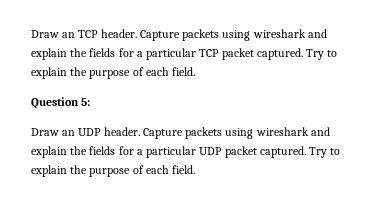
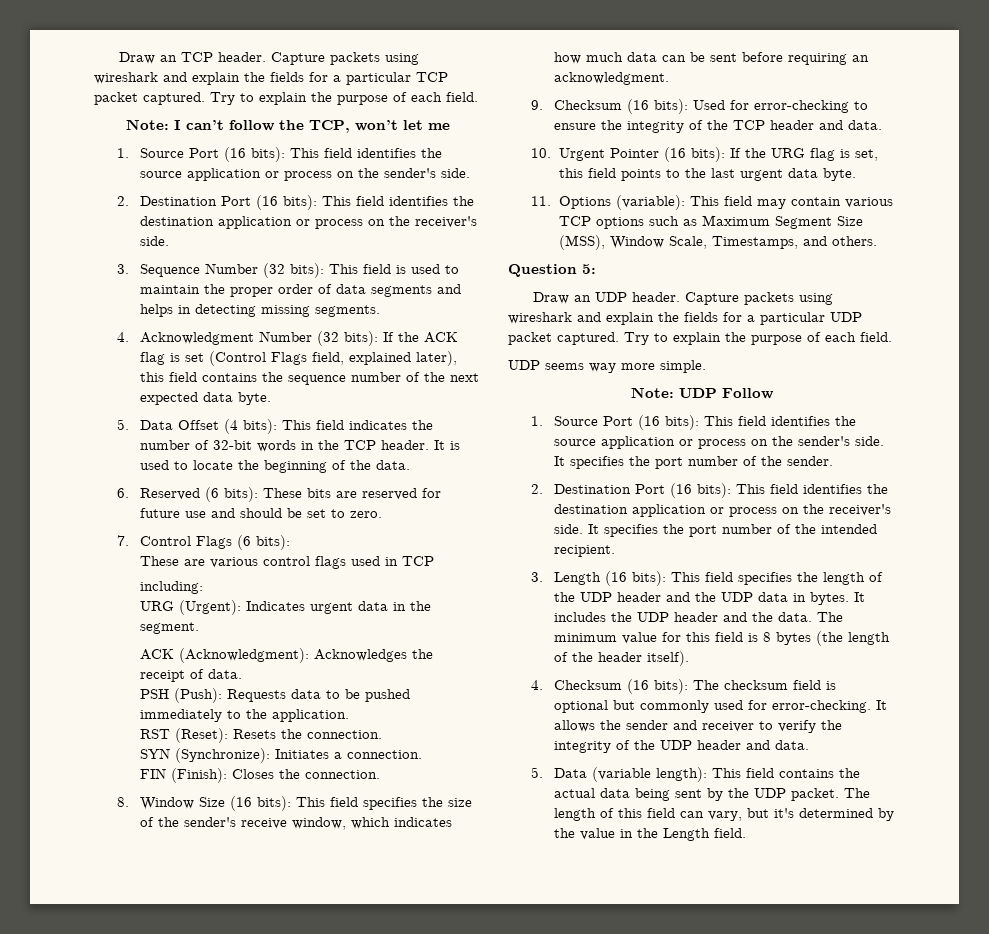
(196, 71) none -> [125,119,450,133] [117,147,443,162] [140,168,471,181] [117,195,475,210] [140,216,478,229] [140,236,170,246] [117,263,460,278] [140,284,462,297] [140,304,381,317] [117,331,459,346] [140,351,458,366] [140,372,480,385] [140,392,272,405] [117,419,434,434] [140,440,461,452] [140,460,411,473] [117,487,442,502] [140,508,383,518] [117,535,291,550] [140,556,435,569] [140,581,204,594] [140,600,432,615] [140,622,200,634] [140,648,434,663] [140,669,243,682] [140,688,411,703] [140,709,350,722] [140,728,383,743] [140,748,423,763] [140,768,381,783] [117,796,473,811] [140,817,453,830] [554,52,870,65] [554,72,670,85] [531,99,869,114] [554,120,883,133] [531,147,878,162] [558,168,856,181] [531,195,893,210] [558,215,863,229] [558,235,877,250] // Note: I can’t follow the TCP, won’t let me // 1. Source Port (16 bits): This field identifies the source application or process on the sender's side. // 2. Destination Port (16 bits): This field identifies the destination application or process on the receiver's side. // 3. Sequence Number (32 bits): This field is used to maintain the proper order of data segments and helps in detecting missing segments. // 4. Acknowledgment Number (32 bits): If the ACK flag is set (Control Flags field, explained later), this field contains the sequence number of the next expected data byte. // 5. Data Offset (4 bits): This field indicates the number of 32-bit words in the TCP header. It is used to locate the beginning of the data. // 6. Reserved (6 bits): These bits are reserved for future use and should be set to zero. // 7. Control Flags (6 bits): // These are various control flags used in TCP // including: // URG (Urgent): Indicates urgent data in the segment. // ACK (Acknowledgment): Acknowledges the receipt of data. // PSH (Push): Requests data to be pushed immediately to the application. // RST (Reset): Resets the connection. // SYN (Synchronize): Initiates a connection. // FIN (Finish): Closes the connection. // 8. Window Size (16 bits): This field specifies the size of the sender's receive window, which indicates how much data can be sent before requiring an acknowledgment. // 9. Checksum (16 bits): Used for error-checking to ensure the integrity of the TCP header and data. // 10. Urgent Pointer (16 bits): If the URG flag is set, this field points to the last urgent data byte. // 11. Options (variable): This field may contain various TCP options such as Maximum Segment Size (MSS), Window Scale, Timestamps, and others.
(196, 169) none -> [508,360,706,373] [630,387,774,399] [531,415,857,430] [554,436,885,449] [554,456,834,469] [531,483,889,498] [554,504,892,517] [554,524,878,537] [554,545,616,557] [531,571,884,586] [554,592,866,605] [554,612,844,622] [554,631,891,646] [554,651,690,666] [531,679,837,694] [554,700,888,713] [554,720,843,733] [554,740,810,753] [531,767,861,782] [554,788,871,801] [554,808,895,821] [554,828,747,841] // UDP seems way more simple. // Note: UDP Follow // 1. Source Port (16 bits): This field identifies the source application or process on the sender's side. It specifies the port number of the sender. // 2. Destination Port (16 bits): This field identifies the destination application or process on the receiver's side. It specifies the port number of the intended recipient. // 3. Length (16 bits): This field specifies the length of the UDP header and the UDP data in bytes. It includes the UDP header and the data. The minimum value for this field is 8 bytes (the length of the header itself). // 4. Checksum (16 bits): The checksum field is optional but commonly used for error-checking. It allows the sender and receiver to verify the integrity of the UDP header and data. // 5. Data (variable length): This field contains the actual data being sent by the UDP packet. The length of this field can vary, but it's determined by the value in the Length field.

